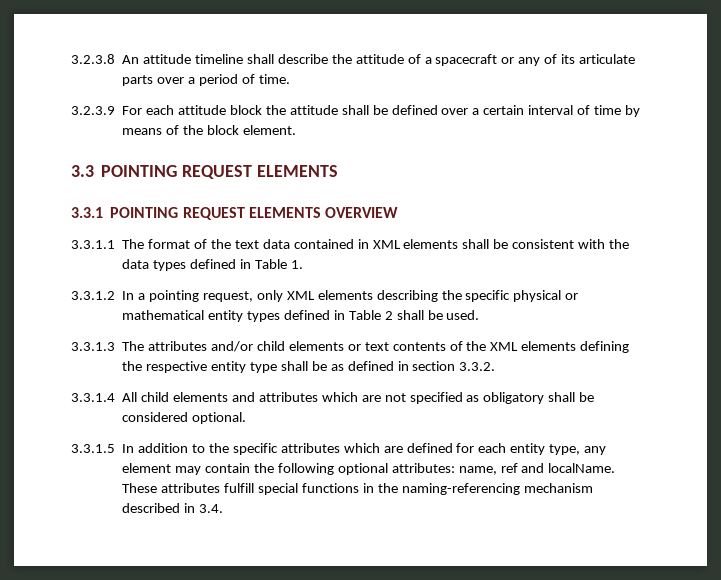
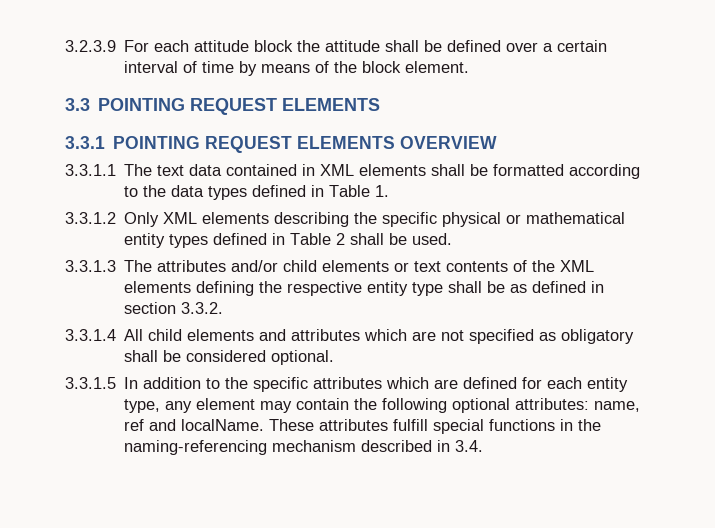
[71,54,636,66] [122,74,290,86] 3.2.3.8 An attitude timeline shall describe the attitude of a spacecraft or any of its articulate parts over a period of time. // -> (65, 46) none
[148,239,231,249] format of the -> (153, 170) none
[512,239,606,249] consistent with -> [493,164,641,179] [124,186,139,197] formatted according to
[122,290,283,302] In a pointing request, only -> [124,212,160,227] Only

